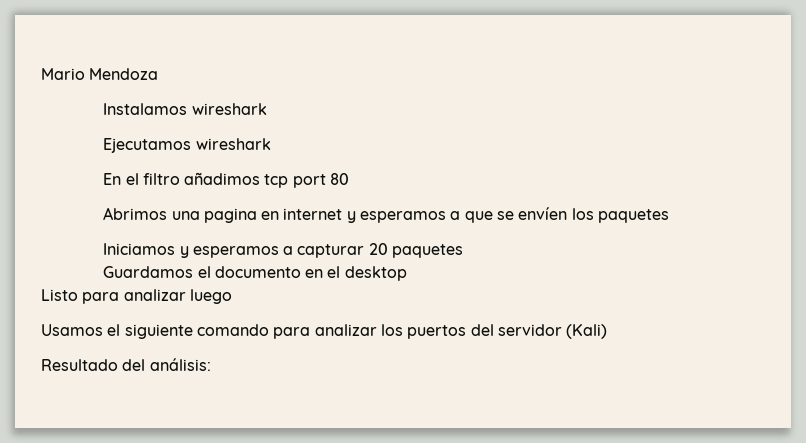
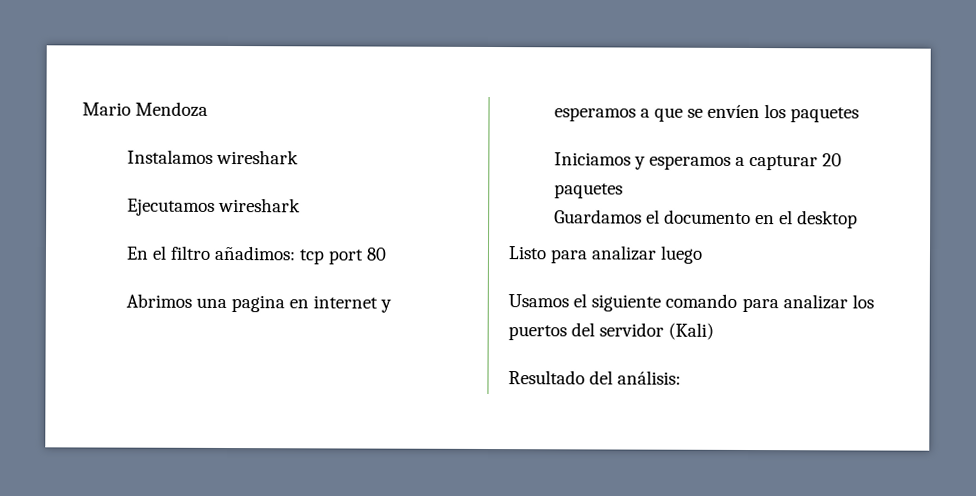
[184,172,261,185] añadimos -> [214,245,297,261] añadimos:

